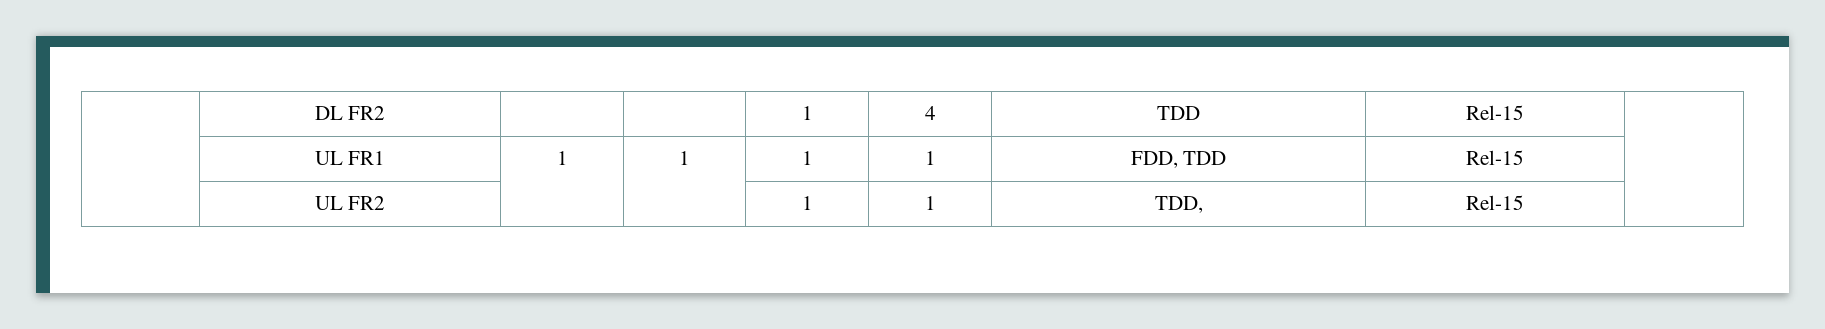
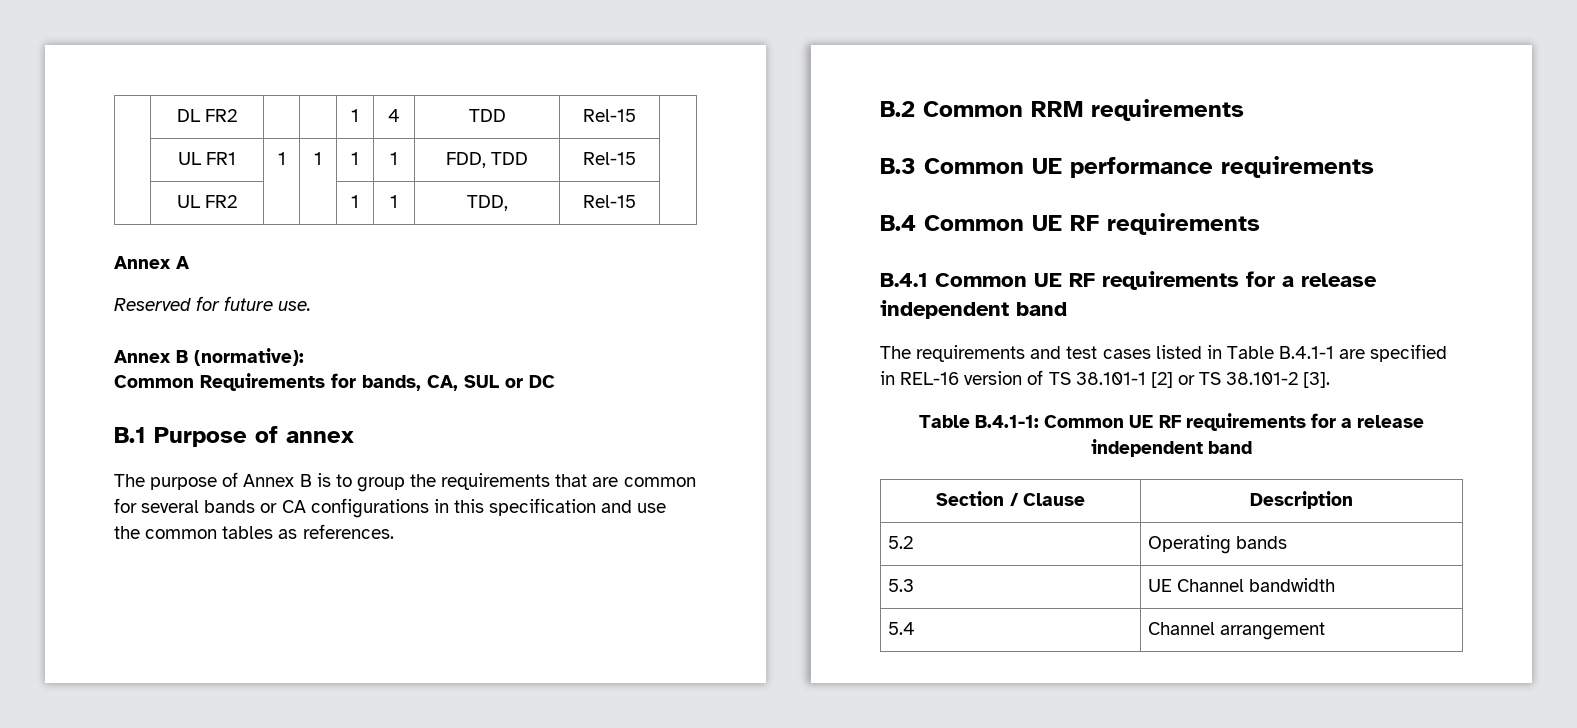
(1524, 202) none -> [114,256,190,269] [114,296,312,311] [114,348,304,366] [114,373,555,391] [114,426,354,447] [114,472,696,492] [114,498,667,518] [114,524,394,539] [880,99,1244,121] [880,156,1374,178] [880,213,1260,235] [880,271,1377,290] [880,300,1067,319] [880,344,1448,362] [880,370,1331,388] [918,413,1425,431] [1090,439,1253,457] [936,491,1085,506] [1250,491,1353,509] [888,536,914,549] [1148,535,1288,554] [888,579,915,592] [1148,578,1336,592] [888,622,916,635] [1148,622,1326,640] // Annex A // Reserved for future use. // Annex B (normative): // Common Requirements for bands, CA, SUL or DC // B.1 Purpose of annex // The purpose of Annex B is to group the requirements that are common for several bands or CA configurations in this specification and use the common tables as references. // B.2 Common RRM requirements // B.3 Common UE performance requirements // B.4 Common UE RF requirements // B.4.1 Common UE RF requirements for a release independent band // The requirements and test cases listed in Table B.4.1-1 are specified in REL-16 version of TS 38.101-1 [2] or TS 38.101-2 [3]. // Table B.4.1-1: Common UE RF requirements for a release independent band // Section / Clause | Description // 5.2 | Operating bands // 5.3 | UE Channel bandwidth // 5.4 | Channel arrangement

